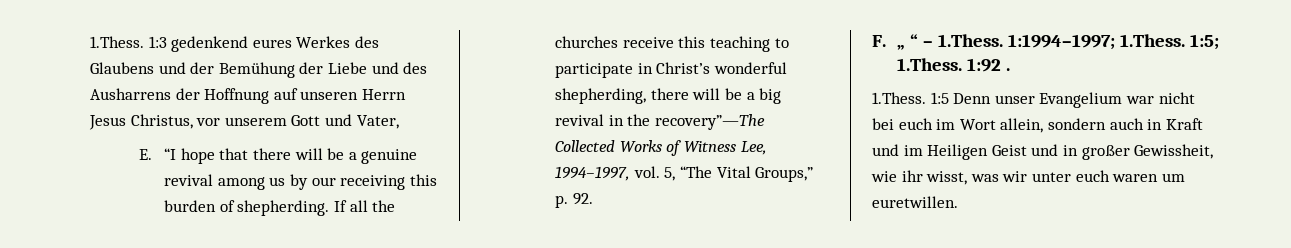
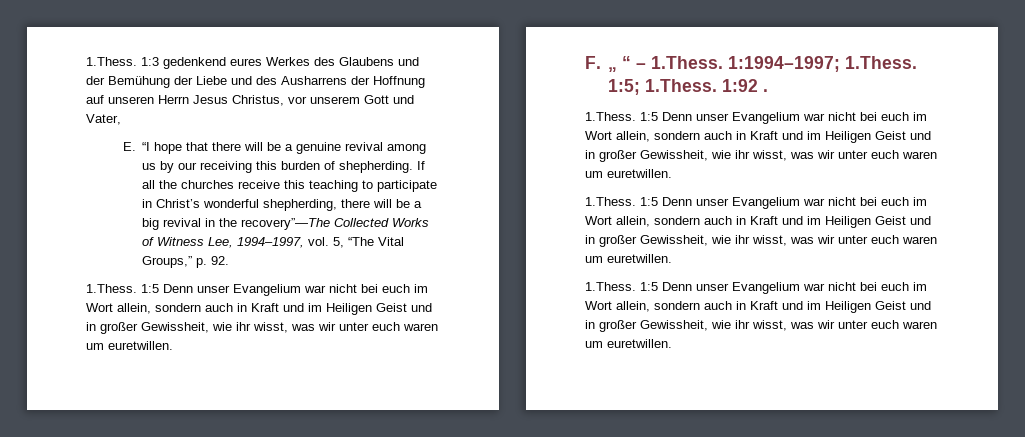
(593, 199) none -> [86,284,428,296] [86,303,432,315] [86,322,438,334] [86,341,173,350] // 1.Thess. 1:5 Denn unser Evangelium war nicht bei euch im Wort allein, sondern auch in Kraft und im Heiligen Geist und in großer Gewissheit, wie ihr wisst, was wir unter euch waren um euretwillen.
(958, 202) none -> [585,197,927,209] [585,216,931,228] [585,235,937,247] [585,254,672,263] [585,282,927,294] [585,301,931,313] [585,320,937,332] [585,339,672,348] // 1.Thess. 1:5 Denn unser Evangelium war nicht bei euch im Wort allein, sondern auch in Kraft und im Heiligen Geist und in großer Gewissheit, wie ihr wisst, was wir unter euch waren um euretwillen. // 1.Thess. 1:5 Denn unser Evangelium war nicht bei euch im Wort allein, sondern auch in Kraft und im Heiligen Geist und in großer Gewissheit, wie ihr wisst, was wir unter euch waren um euretwillen.

